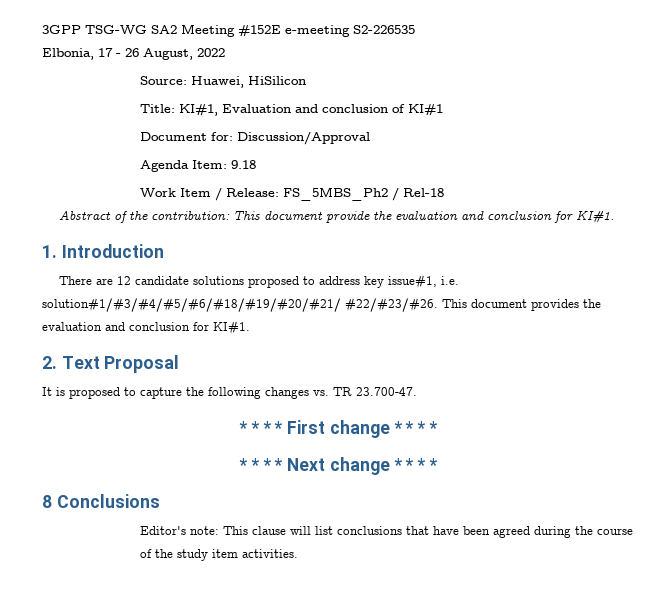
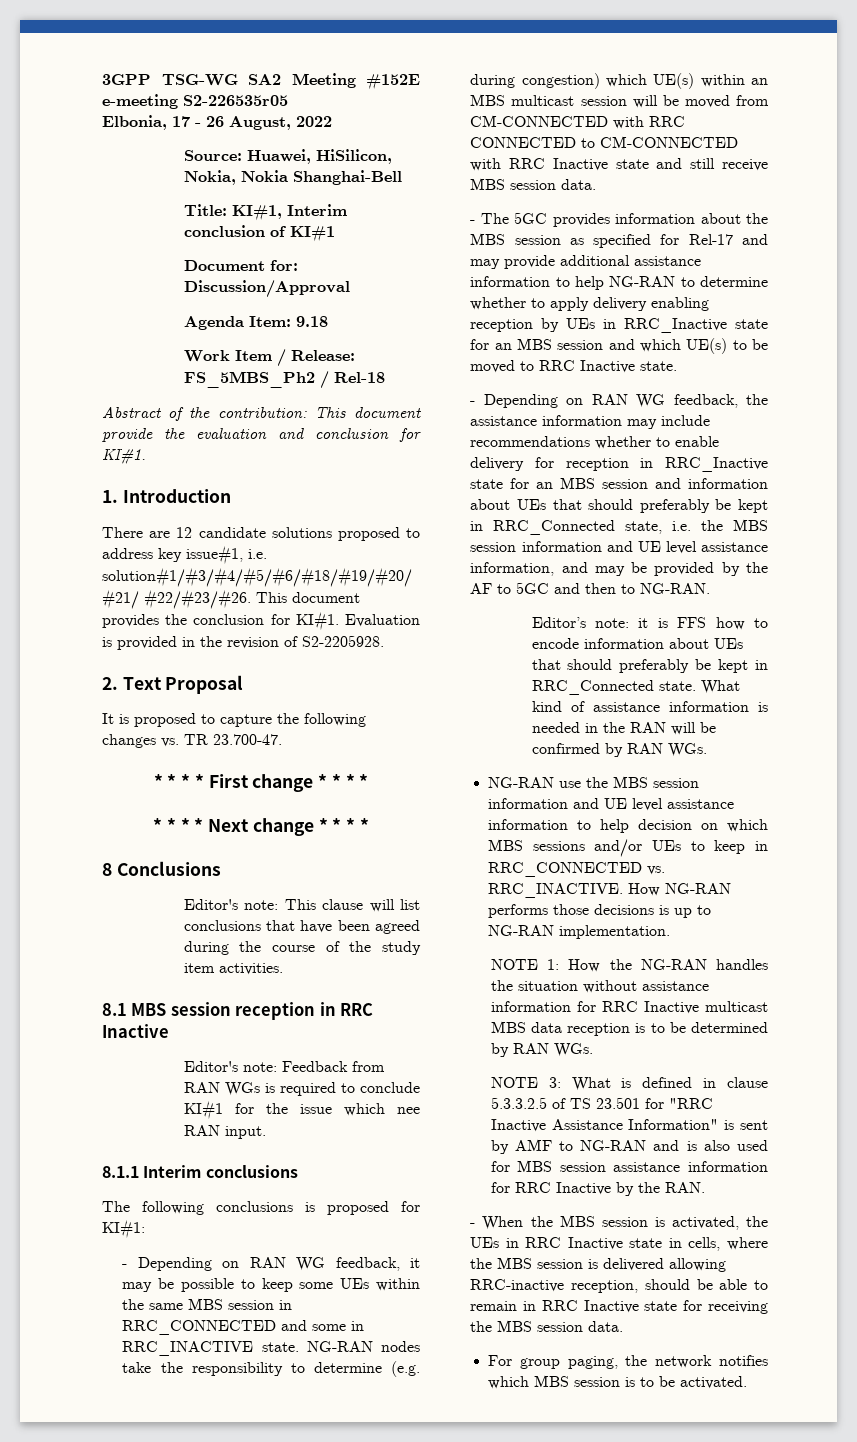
[353,25,415,34] S2-226535 -> [183,95,288,106] S2-226535r05
[248,76,307,85] HiSilicon -> [315,149,392,164] [183,170,402,185] HiSilicon, Nokia, Nokia Shanghai-Bell
[222,104,319,113] Evaluation and -> [286,204,347,216] Interim
[42,321,250,335] evaluation and conclusion for KI#1. -> [193,611,420,631] [102,635,384,650] conclusion for KI#1. Evaluation is provided in the revision of S2-2205928.
(299, 553) none -> [102,1002,374,1020] [102,1024,169,1038] [183,1061,385,1072] [183,1082,420,1096] [183,1100,420,1120] [183,1125,266,1139] [102,1165,298,1178] [102,1201,420,1215] [102,1219,145,1239] [122,1257,421,1271] [122,1278,420,1292] [122,1298,293,1310] [122,1320,365,1335] [122,1341,420,1356] [122,1361,420,1377] [470,73,768,89] [470,94,769,108] [470,115,686,129] [470,136,739,148] [470,158,768,171] [470,178,597,190] [470,212,768,227] [470,233,768,248] [470,255,702,269] [470,276,768,290] [470,297,710,311] [470,318,768,333] [470,338,768,354] [470,360,678,373] [470,394,768,408] [470,415,711,429] [470,436,720,449] [470,457,768,472] [470,477,768,489] [470,499,768,513] [470,519,768,535] [470,541,768,554] [470,562,768,576] [470,582,711,594] [531,617,768,630] [531,638,743,649] [531,659,768,673] [531,680,740,695] [531,701,768,712] [531,722,716,735] [531,743,707,757] [487,776,699,788] [487,798,734,811] [487,819,768,833] [487,839,768,857] [487,862,665,877] [487,883,731,898] [487,904,711,918] [487,925,670,939] [490,959,768,972] [490,980,709,993] [490,1001,768,1014] [490,1021,768,1036] [490,1043,593,1057] [490,1077,768,1091] [490,1097,713,1109] [490,1119,768,1132] [490,1139,768,1154] [490,1160,768,1172] [490,1182,705,1196] [470,1215,768,1230] [470,1237,768,1251] [470,1257,727,1272] [470,1279,768,1293] [470,1300,768,1314] [470,1320,624,1332] [487,1355,768,1369] [487,1375,747,1389] // 8.1 MBS session reception in RRC Inactive // Editor's note: Feedback from RAN WGs is required to conclude KI#1 for the issue which nee RAN input. // 8.1.1 Interim conclusions // The following conclusions is proposed for KI#1: // - Depending on RAN WG feedback, it may be possible to keep some UEs within the same MBS session in RRC_CONNECTED and some in RRC_INACTIVE state. NG-RAN nodes take the responsibility to determine (e.g. during congestion) which UE(s) within an MBS multicast session will be moved from CM-CONNECTED with RRC CONNECTED to CM-CONNECTED with RRC Inactive state and still receive MBS session data. // - The 5GC provides information about the MBS session as specified for Rel-17 and may provide additional assistance information to help NG-RAN to determine whether to apply delivery enabling reception by UEs in RRC_Inactive state for an MBS session and which UE(s) to be moved to RRC Inactive state. // - Depending on RAN WG feedback, the assistance information may include recommendations whether to enable delivery for reception in RRC_Inactive state for an MBS session and information about UEs that should preferably be kept in RRC_Connected state, i.e. the MBS session information and UE level assistance information, and may be provided by the AF to 5GC and then to NG-RAN. // Editor’s note: it is FFS how to encode information about UEs that should preferably be kept in RRC_Connected state. What kind of assistance information is needed in the RAN will be confirmed by RAN WGs. // NG-RAN use the MBS session information and UE level assistance information to help decision on which MBS sessions and/or UEs to keep in RRC_CONNECTED vs. RRC_INACTIVE. How NG-RAN performs those decisions is up to NG-RAN implementation. // NOTE 1: How the NG-RAN handles the situation without assistance information for RRC Inactive multicast MBS data reception is to be determined by RAN WGs. // NOTE 3: What is defined in clause 5.3.3.2.5 of TS 23.501 for "RRC Inactive Assistance Information" is sent by AMF to NG-RAN and is also used for MBS session assistance information for RRC Inactive by the RAN. // - When the MBS session is activated, the UEs in RRC Inactive state in cells, where the MBS session is delivered allowing RRC-inactive reception, should be able to remain in RRC Inactive state for receiving the MBS session data. // For group paging, the network notifies which MBS session is to be activated.

